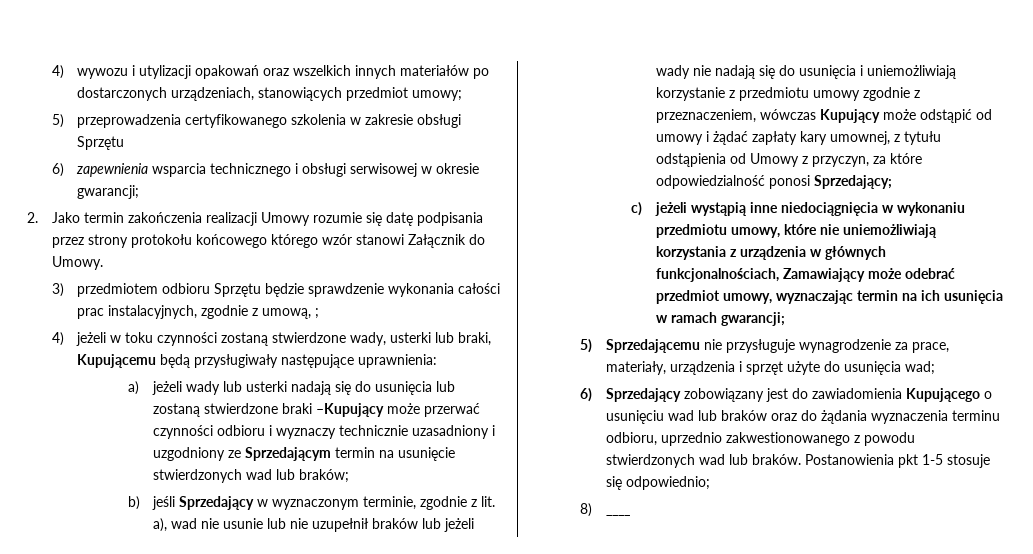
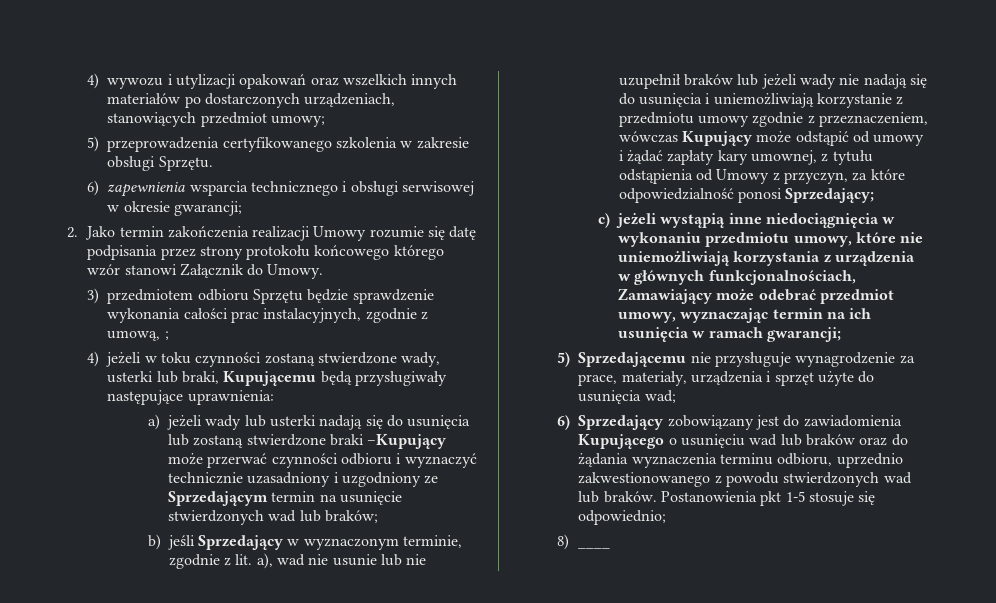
[77,136,125,150] Sprzętu -> [158,156,213,171] Sprzętu.
[275,428,336,439] wyznaczy -> [404,453,477,468] wyznaczyć

